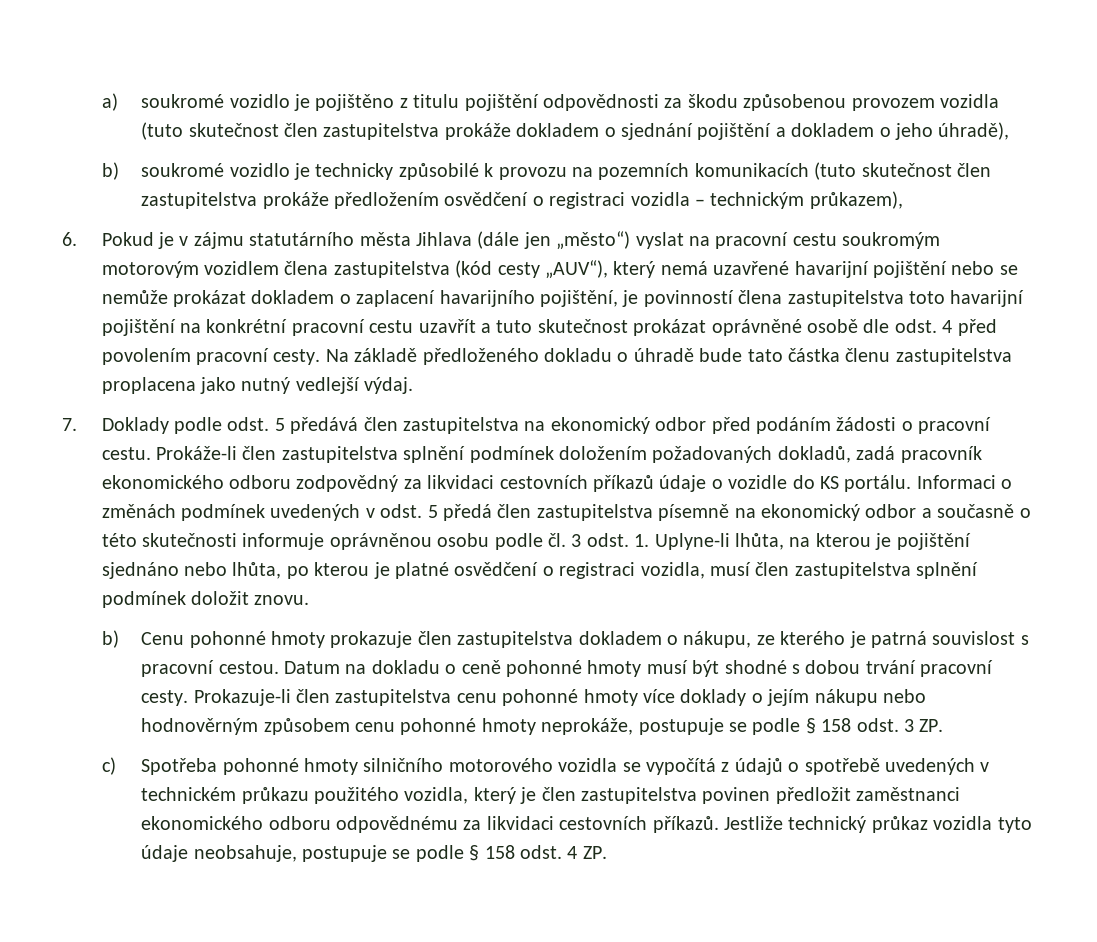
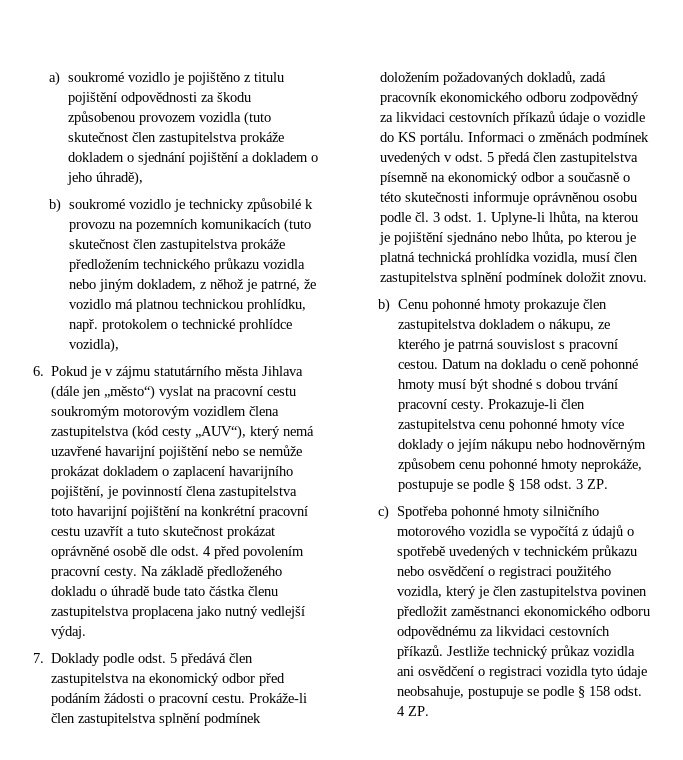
[444,191,903,209] osvědčení o registraci vozidla – technickým průkazem), -> [142,258,305,272] [68,279,316,292] [68,299,306,312] [68,319,292,332] [68,338,119,353] technického průkazu vozidla nebo jiným dokladem, z něhož je patrné, že vozidlo má platnou technickou prohlídku, např. protokolem o technické prohlídce vozidla),
[394,562,636,579] platné osvědčení o registraci -> [380,252,531,265] platná technická prohlídka
(309, 795) none -> [396,566,552,579] nebo osvědčení o registraci
(993, 823) none -> [396,666,588,679] ani osvědčení o registraci vozidla

